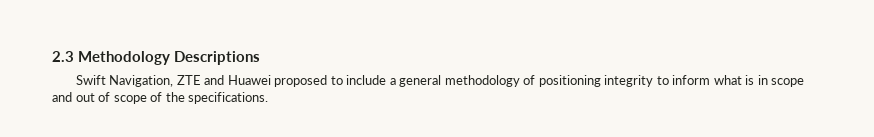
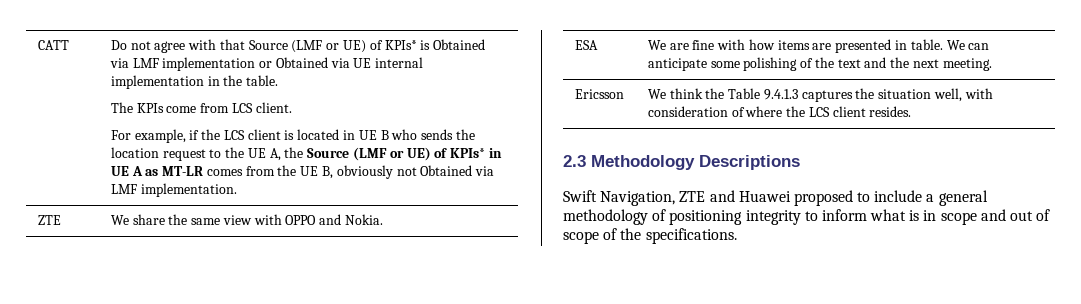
(52, 56) none -> [37,40,69,50] [110,39,486,53] [109,57,424,71] [110,75,279,89] [110,102,292,113] [110,129,475,143] [110,147,502,161] [110,165,495,179] [110,183,237,197] [37,215,61,225] [110,214,383,225] [574,40,598,50] [647,39,990,53] [647,57,992,71] [574,89,624,99] [647,88,993,102] [647,106,912,117] CATT | Do not agree with that Source (LMF or UE) of KPIs* is Obtained via LMF implementation or Obtained via UE internal implementation in the table. // The KPIs come from LCS client. // For example, if the LCS client is located in UE B who sends the location request to the UE A, the Source (LMF or UE) of KPIs* in UE A as MT-LR comes from the UE B, obviously not Obtained via LMF implementation. // ZTE | We share the same view with OPPO and Nokia. // ESA | We are fine with how items are presented in table. We can anticipate some polishing of the text and the next meeting. // Ericsson | We think the Table 9.4.1.3 captures the situation well, with consideration of where the LCS client resides. //

